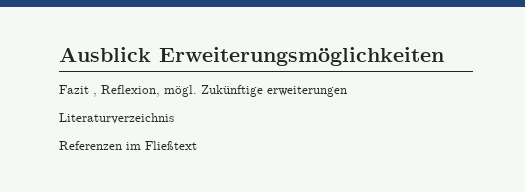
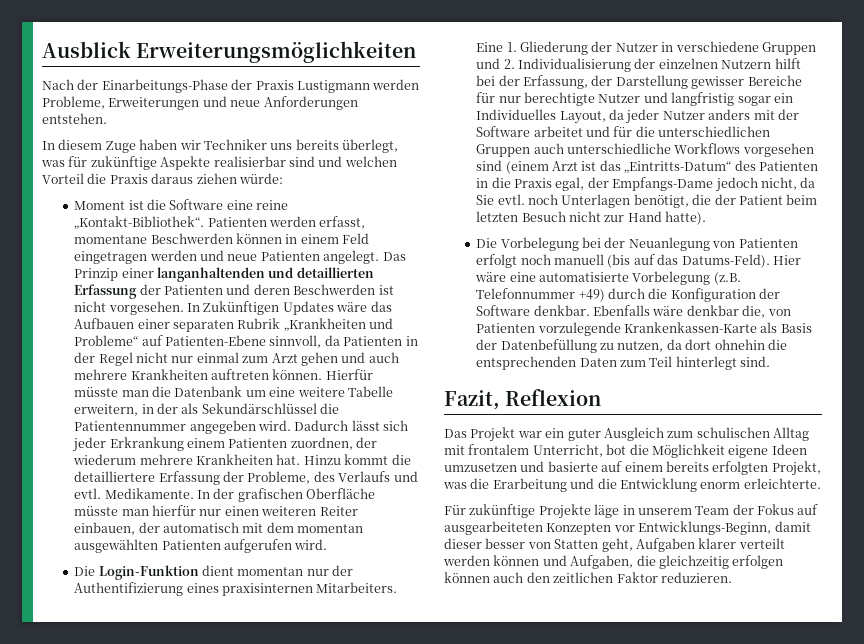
[59,85,347,97] [59,113,174,124] [59,141,197,150] Fazit , Reflexion, mögl. Zukünftige erweiterungen // Literaturverzeichnis // Referenzen im Fließtext -> [42,79,420,93] [42,96,358,110] [42,113,107,124] [42,139,398,153] [41,156,397,170] [42,173,283,184] [74,199,289,210] [74,216,366,229] [74,233,370,244] [74,250,406,264] [74,267,374,282] [74,284,394,299] [74,301,392,315] [74,318,394,332] [74,335,418,348] [74,352,399,366] [74,369,373,380] [74,386,393,397] [74,403,340,416] [74,420,409,434] [73,437,378,452] [73,454,411,465] [74,471,418,485] [74,488,376,502] [74,505,358,516] [74,522,364,535] [74,539,328,553] [74,565,354,580] [74,582,398,596] [476,41,816,55] [476,58,801,72] [476,75,802,89] [476,92,793,106] [476,109,799,124] [476,126,771,137] [476,143,814,157] [476,160,818,174] [476,177,816,192] [476,194,818,208] [476,211,707,225] [476,237,798,251] [476,254,801,268] [475,271,741,285] [476,288,781,302] [476,305,791,318] [476,322,812,336] [476,339,787,353] [476,356,771,370] [444,389,602,410] [444,427,809,442] [444,444,807,458] [444,461,821,476] [443,478,821,492] [444,504,819,519] [444,521,811,535] [444,538,785,552] [443,555,784,569] [444,572,732,583] Nach der Einarbeitungs-Phase der Praxis Lustigmann werden Probleme, Erweiterungen und neue Anforderungen entstehen. // In diesem Zuge haben wir Techniker uns bereits überlegt, was für zukünftige Aspekte realisierbar sind und welchen Vorteil die Praxis daraus ziehen würde: // Moment ist die Software eine reine „Kontakt-Bibliothek“. Patienten werden erfasst, momentane Beschwerden können in einem Feld eingetragen werden und neue Patienten angelegt. Das Prinzip einer langanhaltenden und detaillierten Erfassung der Patienten und deren Beschwerden ist nicht vorgesehen. In Zukünftigen Updates wäre das Aufbauen einer separaten Rubrik „Krankheiten und Probleme“ auf Patienten-Ebene sinnvoll, da Patienten in der Regel nicht nur einmal zum Arzt gehen und auch mehrere Krankheiten auftreten können. Hierfür müsste man die Datenbank um eine weitere Tabelle erweitern, in der als Sekundärschlüssel die Patientennummer angegeben wird. Dadurch lässt sich jeder Erkrankung einem Patienten zuordnen, der wiederum mehrere Krankheiten hat. Hinzu kommt die detailliertere Erfassung der Probleme, des Verlaufs und evtl. Medikamente. In der grafischen Oberfläche müsste man hierfür nur einen weiteren Reiter einbauen, der automatisch mit dem momentan ausgewählten Patienten aufgerufen wird. // Die Login-Funktion dient momentan nur der Authentifizierung eines praxisinternen Mitarbeiters. Eine 1. Gliederung der Nutzer in verschiedene Gruppen und 2. Individualisierung der einzelnen Nutzern hilft bei der Erfassung, der Darstellung gewisser Bereiche für nur berechtigte Nutzer und langfristig sogar ein Individuelles Layout, da jeder Nutzer anders mit der Software arbeitet und für die unterschiedlichen Gruppen auch unterschiedliche Workflows vorgesehen sind (einem Arzt ist das „Eintritts-Datum“ des Patienten in die Praxis egal, der Empfangs-Dame jedoch nicht, da Sie evtl. noch Unterlagen benötigt, die der Patient beim letzten Besuch nicht zur Hand hatte). // Die Vorbelegung bei der Neuanlegung von Patienten erfolgt noch manuell (bis auf das Datums-Feld). Hier wäre eine automatisierte Vorbelegung (z.B. Telefonnummer +49) durch die Konfiguration der Software denkbar. Ebenfalls wäre denkbar die, von Patienten vorzulegende Krankenkassen-Karte als Basis der Datenbefüllung zu nutzen, da dort ohnehin die entsprechenden Daten zum Teil hinterlegt sind. // Fazit, Reflexion // Das Projekt war ein guter Ausgleich zum schulischen Alltag mit frontalem Unterricht, bot die Möglichkeit eigene Ideen umzusetzen und basierte auf einem bereits erfolgten Projekt, was die Erarbeitung und die Entwicklung enorm erleichterte. // Für zukünftige Projekte läge in unserem Team der Fokus auf ausgearbeiteten Konzepten vor Entwicklungs-Beginn, damit dieser besser von Statten geht, Aufgaben klarer verteilt werden können und Aufgaben, die gleichzeitig erfolgen können auch den zeitlichen Faktor reduzieren.

